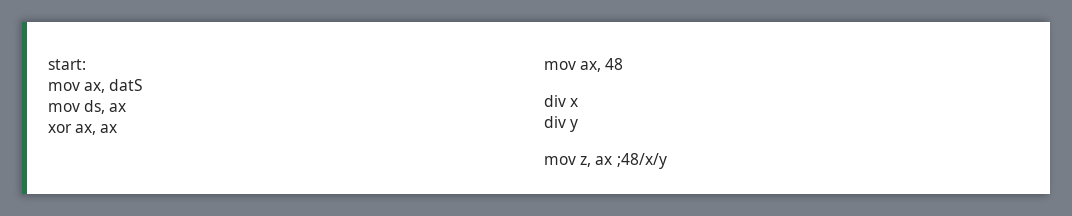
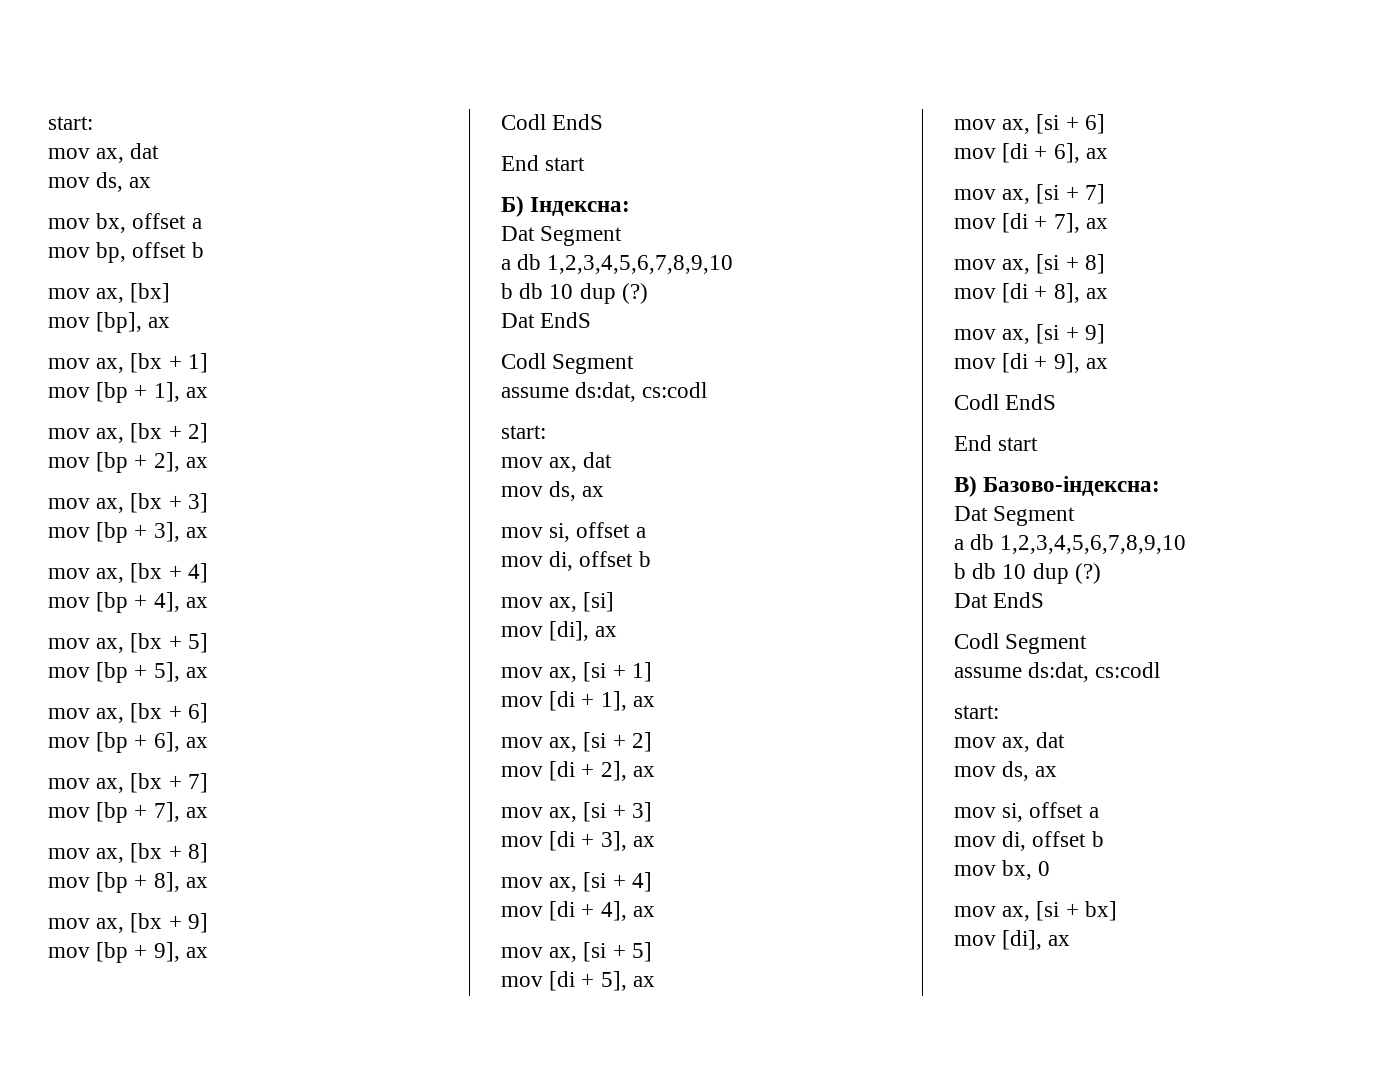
[48,59,86,70] [48,79,144,93] [48,100,127,114] [48,124,118,135] [544,58,624,72] [544,95,579,107] [544,116,579,132] [544,153,667,169] start: // mov ax, datS // mov ds, ax // xor ax, ax // mov ax, 48 // div x // div y // mov z, ax ;48/x/y -> [48,116,93,130] [48,143,160,163] [48,172,152,192] [48,213,202,233] [48,242,204,263] [48,283,171,303] [48,312,171,333] [48,353,208,373] [48,382,208,403] [48,423,208,443] [48,452,208,473] [48,493,208,513] [48,522,208,543] [48,563,208,583] [48,592,208,613] [48,633,208,653] [48,662,208,683] [48,703,208,723] [48,732,208,753] [48,773,208,793] [48,802,208,823] [48,843,208,863] [48,872,208,893] [48,913,208,933] [48,942,208,963] [501,114,604,130] [501,155,586,171] [501,196,631,217] [501,226,623,246] [501,254,734,274] [501,283,648,304] [501,312,592,328] [501,353,635,374] [501,382,708,402] [501,425,546,439] [501,452,613,472] [501,481,605,501] [501,522,646,542] [501,551,651,571] [501,592,615,612] [501,621,618,641] [501,662,652,682] [501,691,655,711] [501,732,652,752] [501,761,655,781] [501,802,652,822] [501,831,655,851] [501,872,652,892] [501,901,655,921] [501,942,652,962] [501,971,655,991] [954,114,1105,134] [954,143,1108,163] [954,184,1105,204] [954,213,1108,233] [954,254,1105,274] [954,283,1108,303] [954,324,1105,344] [954,353,1108,373] [954,394,1057,410] [954,435,1039,451] [954,476,1161,497] [954,506,1076,526] [954,534,1187,554] [954,563,1101,584] [954,592,1045,608] [954,633,1088,654] [954,662,1161,682] [954,705,999,719] [954,732,1066,752] [954,761,1058,781] [954,802,1099,822] [954,831,1104,851] [954,860,1051,880] [954,901,1117,921] [954,930,1071,950] start: // mov ax, dat // mov ds, ax // mov bx, offset a // mov bp, offset b // mov ax, [bx] // mov [bp], ax // mov ax, [bx + 1] // mov [bp + 1], ax // mov ax, [bx + 2] // mov [bp + 2], ax // mov ax, [bx + 3] // mov [bp + 3], ax // mov ax, [bx + 4] // mov [bp + 4], ax // mov ax, [bx + 5] // mov [bp + 5], ax // mov ax, [bx + 6] // mov [bp + 6], ax // mov ax, [bx + 7] // mov [bp + 7], ax // mov ax, [bx + 8] // mov [bp + 8], ax // mov ax, [bx + 9] // mov [bp + 9], ax // Codl EndS // End start // Б) Індексна: // Dat Segment // a db 1,2,3,4,5,6,7,8,9,10 // b db 10 dup (?) // Dat EndS // Codl Segment // assume ds:dat, cs:codl // start: // mov ax, dat // mov ds, ax // mov si, offset a // mov di, offset b // mov ax, [si] // mov [di], ax // mov ax, [si + 1] // mov [di + 1], ax // mov ax, [si + 2] // mov [di + 2], ax // mov ax, [si + 3] // mov [di + 3], ax // mov ax, [si + 4] // mov [di + 4], ax // mov ax, [si + 5] // mov [di + 5], ax // mov ax, [si + 6] // mov [di + 6], ax // mov ax, [si + 7] // mov [di + 7], ax // mov ax, [si + 8] // mov [di + 8], ax // mov ax, [si + 9] // mov [di + 9], ax // Codl EndS // End start // В) Базово-індексна: // Dat Segment // a db 1,2,3,4,5,6,7,8,9,10 // b db 10 dup (?) // Dat EndS // Codl Segment // assume ds:dat, cs:codl // start: // mov ax, dat // mov ds, ax // mov si, offset a // mov di, offset b // mov bx, 0 // mov ax, [si + bx] // mov [di], ax

